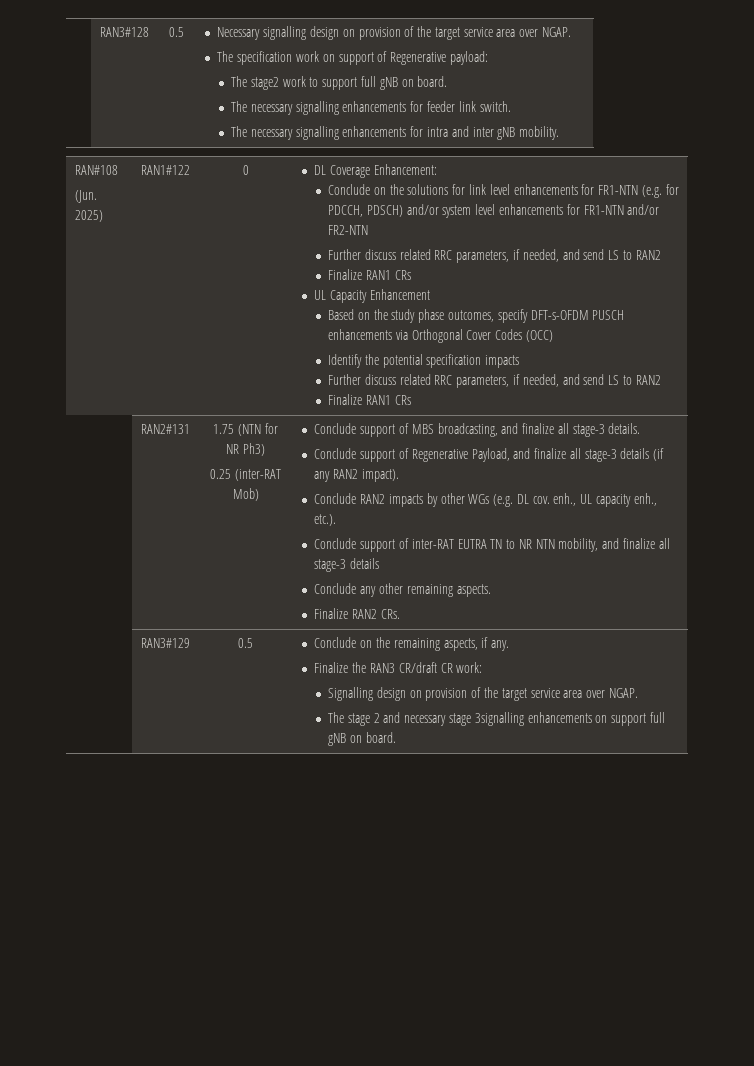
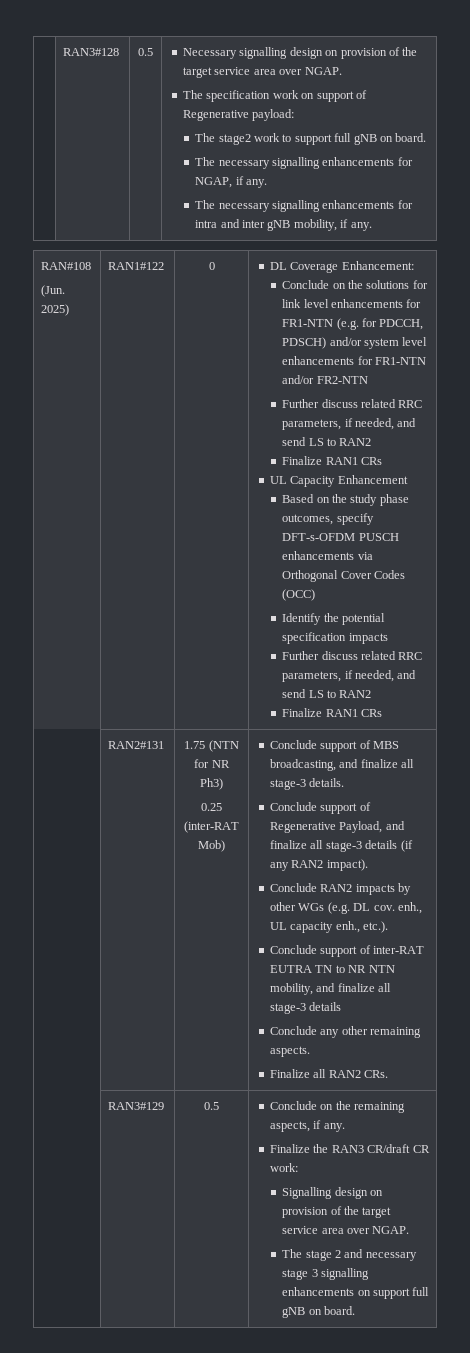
[427,101,511,112] feeder link switch. -> [195,176,268,188] NGAP, if any.
[519,126,560,140] mobility. -> [293,219,372,231] mobility, if any.
(349, 613) none -> [313,1069,327,1078] all
[474,712,524,726] 3signalling -> [311,1268,370,1280] 3 signalling

